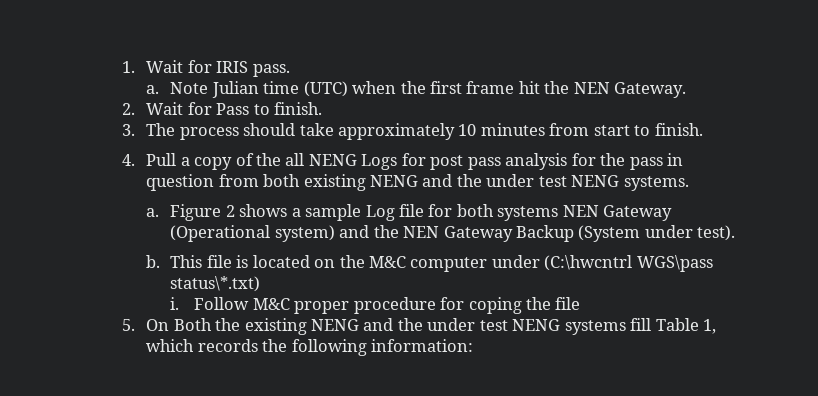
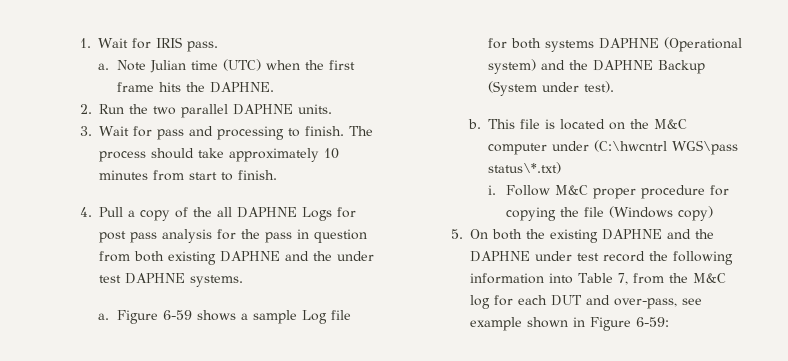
[518,81,687,98] [122,102,323,115] [122,124,136,136] hit the NEN Gateway. // 2. Wait for Pass to finish. // 3. -> [158,82,274,93] [79,104,332,118] [79,126,344,140] hits the DAPHNE. // 2. Run the two parallel DAPHNE units. // 3. Wait for pass and processing to finish.
[308,154,357,166] NENG -> [236,207,297,218] DAPHNE
[370,174,620,187] NENG and the under test NENG -> [219,251,374,262] [98,273,185,284] DAPHNE and the under test DAPHNE
[225,205,235,217] 2 -> [162,310,192,320] 6-59
[562,205,673,221] NEN Gateway -> [598,38,659,49] DAPHNE
[403,226,513,242] NEN Gateway -> [592,60,653,71] DAPHNE
[468,297,522,314] coping -> [505,207,556,221] copying
(581, 303) none -> [608,206,713,221] (Windows copy)
[173,318,212,331] Both -> [491,229,522,240] both
[311,318,717,335] [146,339,474,356] NENG and the under test NENG systems fill Table 1, which records the following information: -> [601,229,714,240] [469,251,733,265] [469,273,726,285] [469,295,702,309] [469,317,669,331] DAPHNE and the DAPHNE under test record the following information into Table 7, from the M&C log for each DUT and over-pass, see example shown in Figure 6-59:

